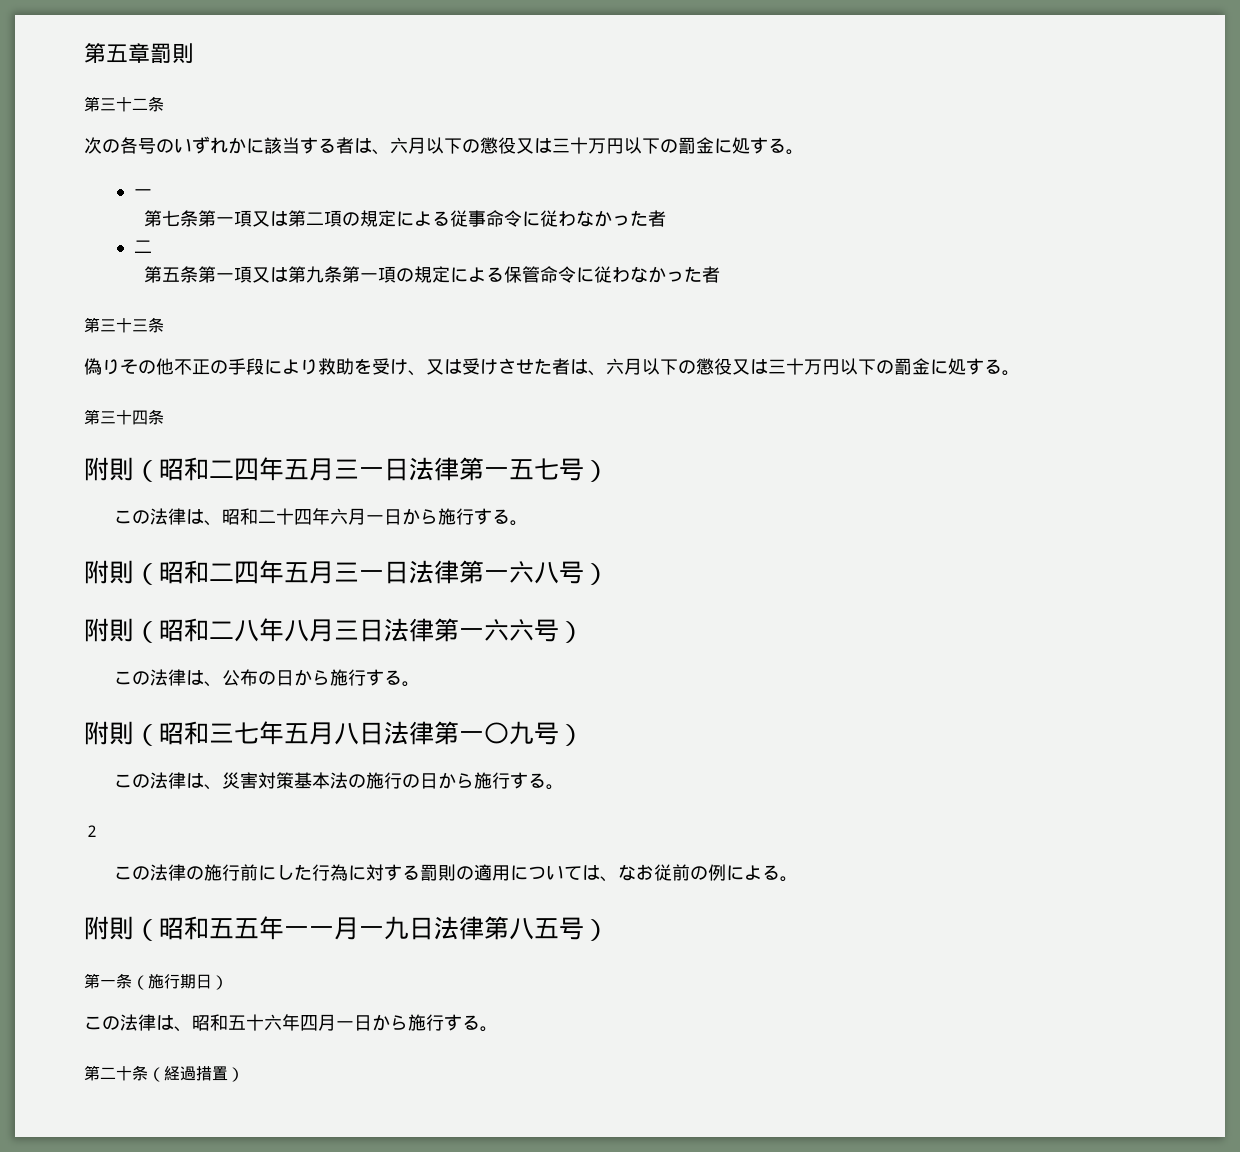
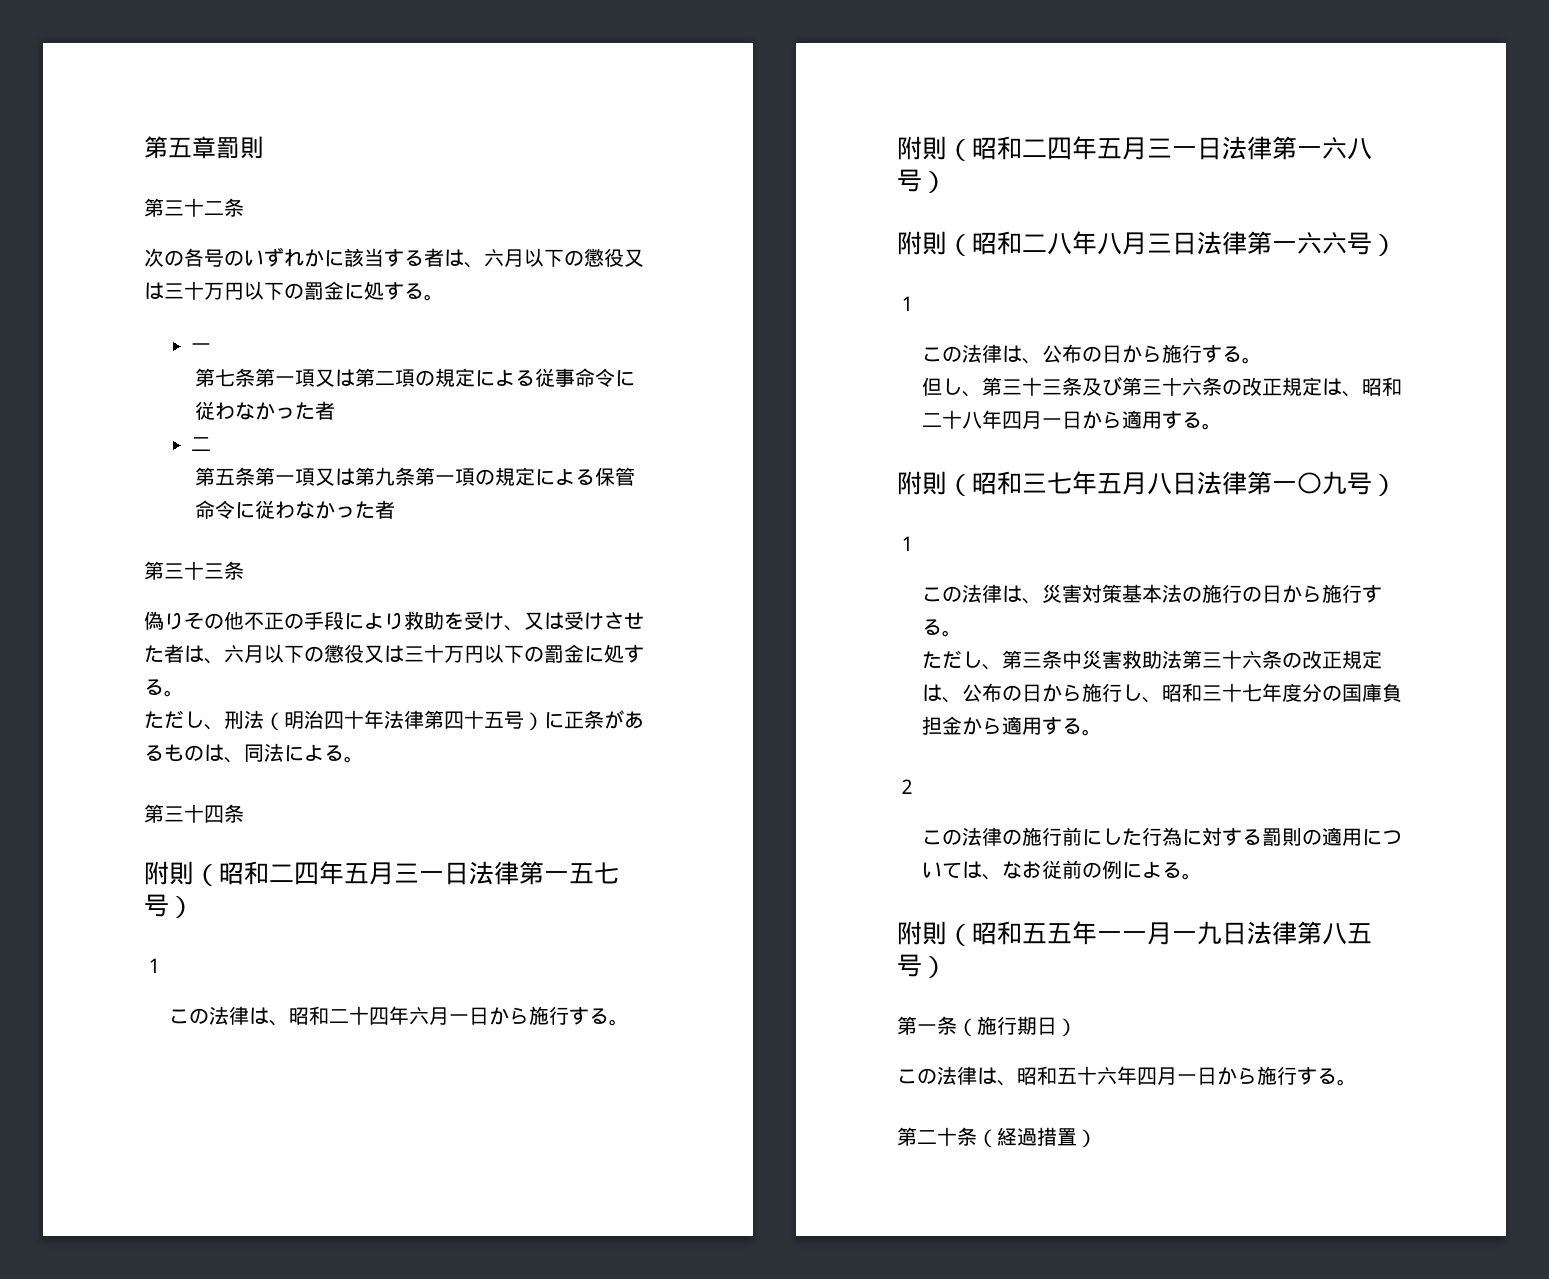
(1020, 373) none -> [144,710,644,731] [144,743,364,763] // ただし、刑法（明治四十年法律第四十五号）に正条があるものは、同法による。
(609, 471) none -> [144,958,164,973] // １
(584, 632) none -> [897,296,917,311] // １
(420, 684) none -> [922,376,1403,397] [922,410,1223,430] // 但し、第三十三条及び第三十六条の改正規定は、昭和二十八年四月一日から適用する。
(584, 735) none -> [897,536,917,551] // １
(564, 787) none -> [922,650,1383,670] [922,683,1403,703] [922,716,1103,736] // ただし、第三条中災害救助法第三十六条の改正規定は、公布の日から施行し、昭和三十七年度分の国庫負担金から適用する。

